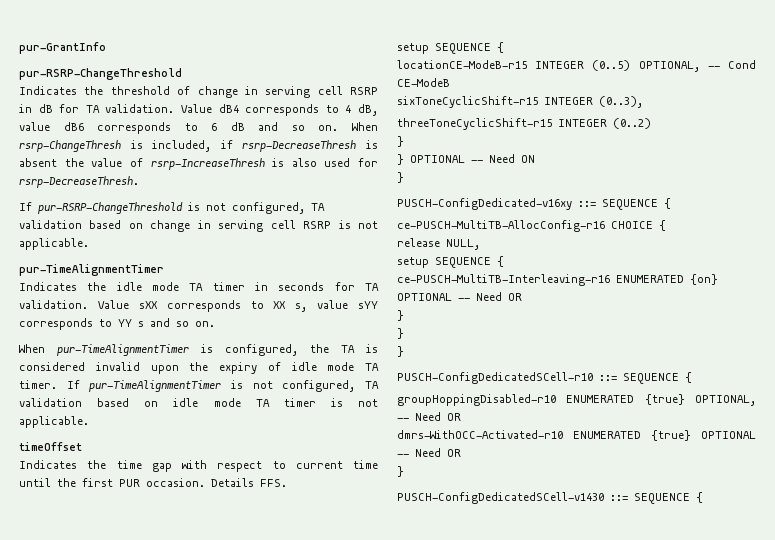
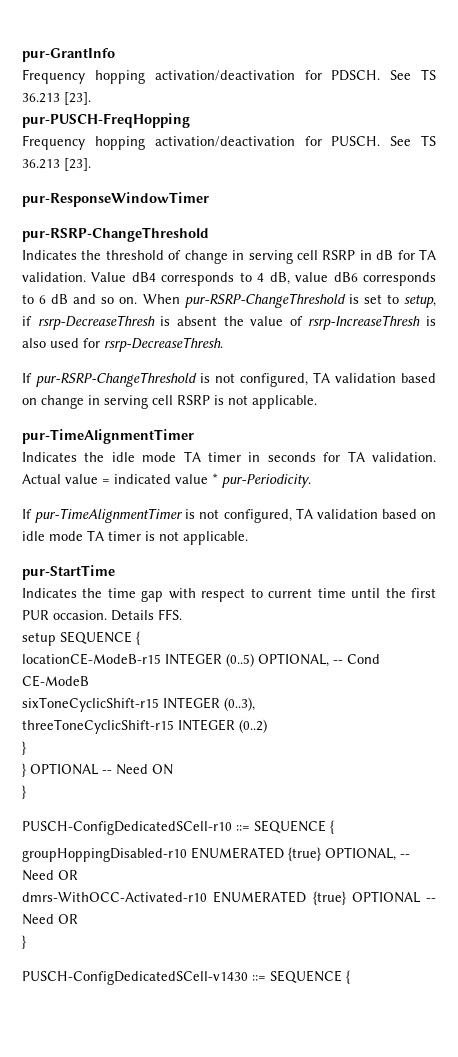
(106, 48) none -> [22,69,436,84] [22,92,91,105] [22,113,190,128] [22,135,436,150] [22,158,91,171] [22,192,209,207] // Frequency hopping activation/deactivation for PDSCH. See TS 36.213 [23]. // pur-PUSCH-FreqHopping // Frequency hopping activation/deactivation for PUSCH. See TS 36.213 [23]. // pur-ResponseWindowTimer
[19,140,212,152] rsrp-ChangeThresh is included, -> [184,293,436,308] pur-RSRP-ChangeThreshold is set to setup,
[97,300,378,312] [19,318,215,330] [19,344,378,356] [19,362,379,374] [19,380,57,389] Value sXX corresponds to XX s, value sYY corresponds to YY s and so on. // When pur-TimeAlignmentTimer is configured, the TA is considered invalid upon the expiry of idle mode TA timer. -> [22,473,311,488] Actual value = indicated value * pur-Periodicity. //
[19,442,82,451] timeOffset -> [22,565,115,580] pur-StartTime
[397,198,671,210] [397,220,666,232] [397,238,480,250] [397,256,504,268] [397,274,718,286] [397,292,522,301] [397,310,404,321] [397,328,404,339] [397,346,404,357] // PUSCH-ConfigDedicated-v16xy ::= SEQUENCE { // ce-PUSCH-MultiTB-AllocConfig-r16 CHOICE { // release NULL, // setup SEQUENCE { // ce-PUSCH-MultiTB-Interleaving-r16 ENUMERATED {on} OPTIONAL -- Need OR // } // } // } -> (26, 792) none

